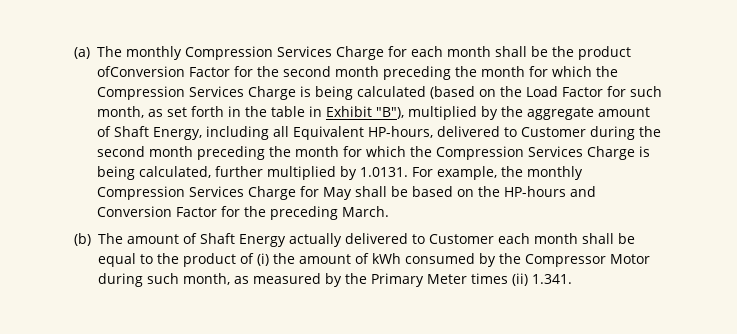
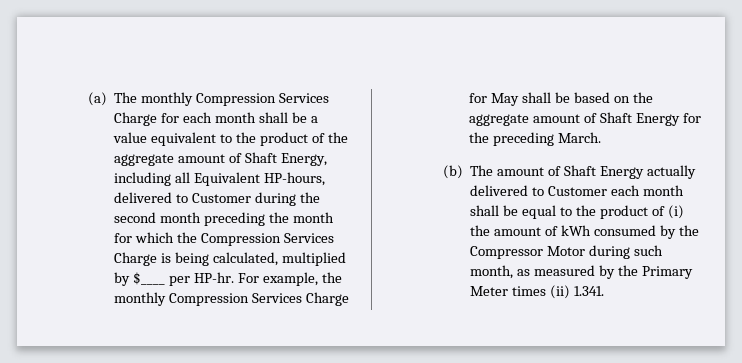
[551,46,631,60] [96,66,618,80] [96,86,662,100] [96,106,498,120] the product ofConversion Factor for the second month preceding the month for which the Compression Services Charge is being calculated (based on the Load Factor for such month, as set forth in the table in Exhibit "B"), multiplied by -> [310,116,318,123] [113,132,326,146] a value equivalent to the product of
[214,166,408,180] further multiplied by 1.0131. -> [282,252,347,266] [114,272,235,286] multiplied by $____ per HP-hr.
[503,186,596,197] [96,206,217,217] HP-hours and Conversion Factor -> [469,112,681,126] aggregate amount of Shaft Energy

